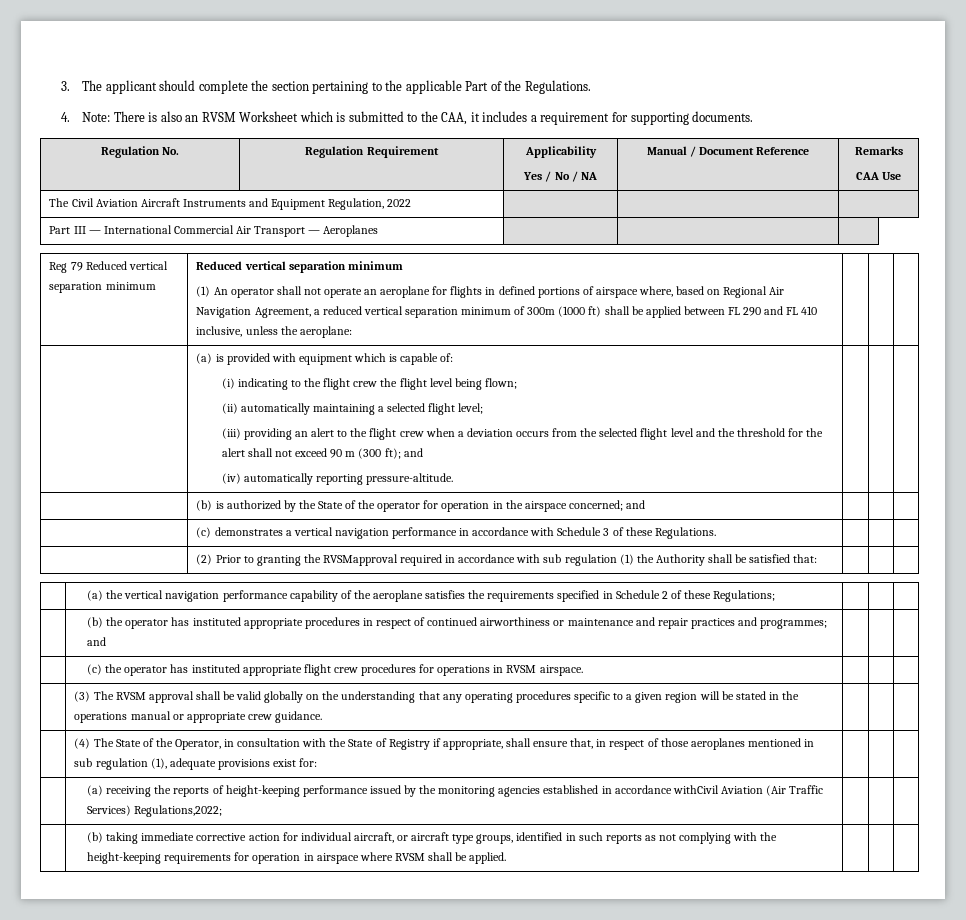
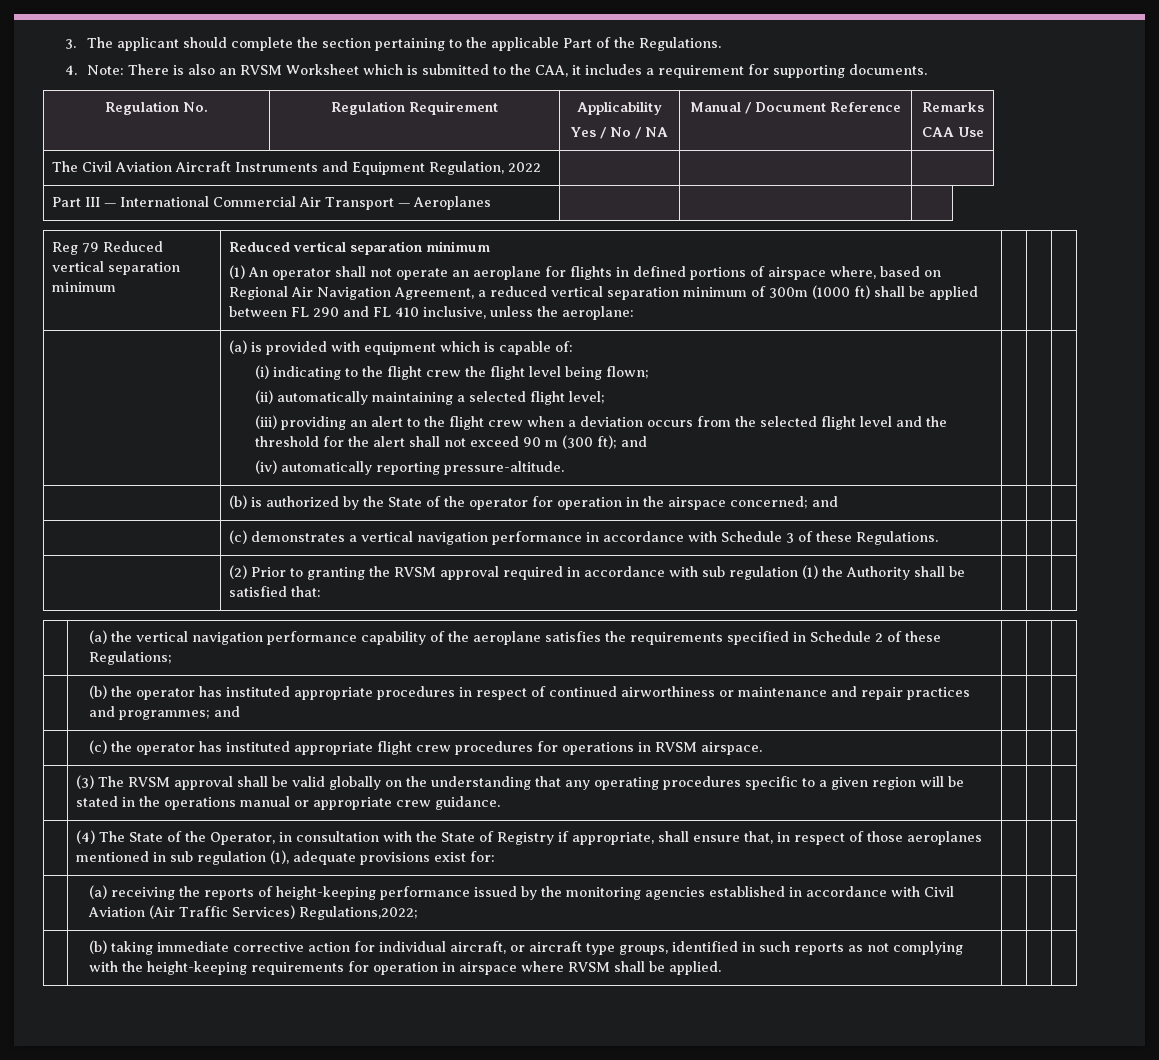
[322,554,398,566] RVSMapproval -> [393,566,499,580] RVSM approval
[672,785,719,794] withCivil -> [890,886,954,897] with Civil

